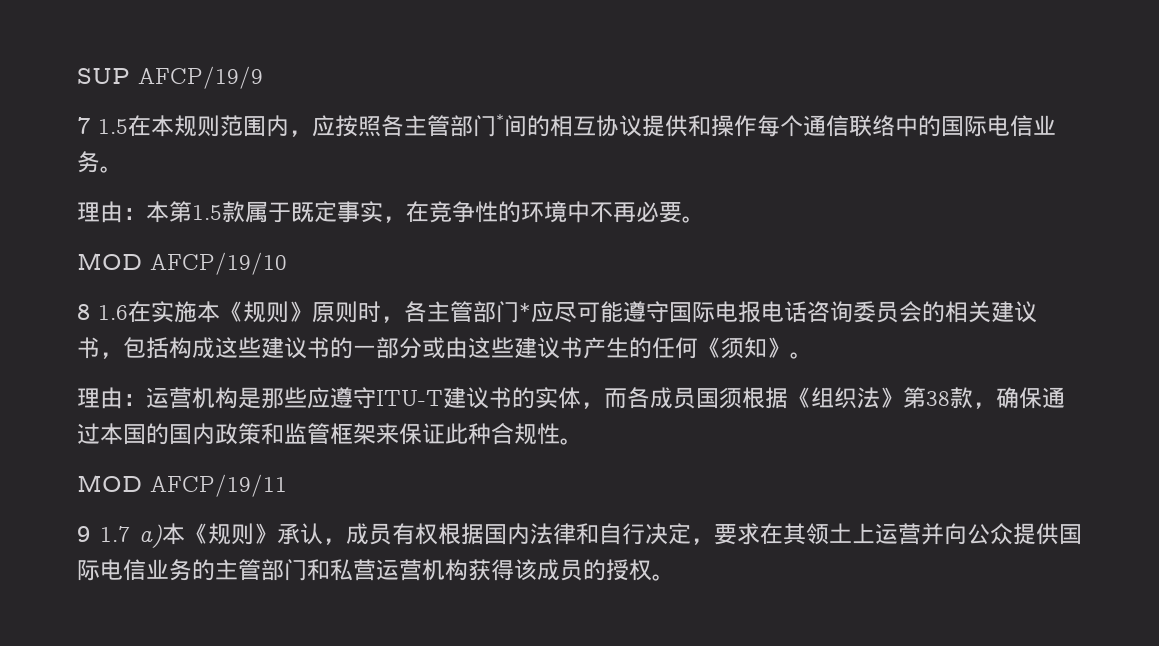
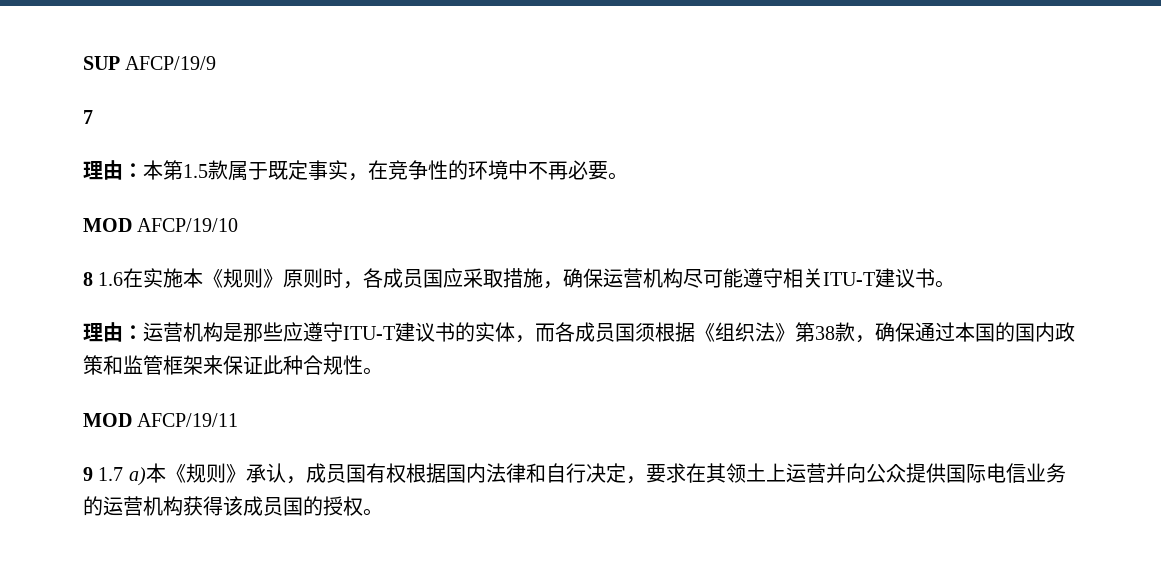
[98,114,1056,137] [77,151,123,173] 1.5在本规则范围内，应按照各主管部门*间的相互协议提供和操作每个通信联络中的国际电信业务。 -> (93, 117) none
[427,301,1037,323] [77,337,790,359] 主管部门*应尽可能遵守国际电报电话咨询委员会的相关建议书，包括构成这些建议书的一部分或由这些建议书产生的任何《须知》 -> [383,268,936,289] 成员国应采取措施，确保运营机构尽可能遵守相关ITU-T建议书
(392, 534) none -> [345,464,366,483] 国
[215,559,376,581] 主管部门和私营 -> (103, 506) none
(583, 570) none -> [283,497,303,516] 国

